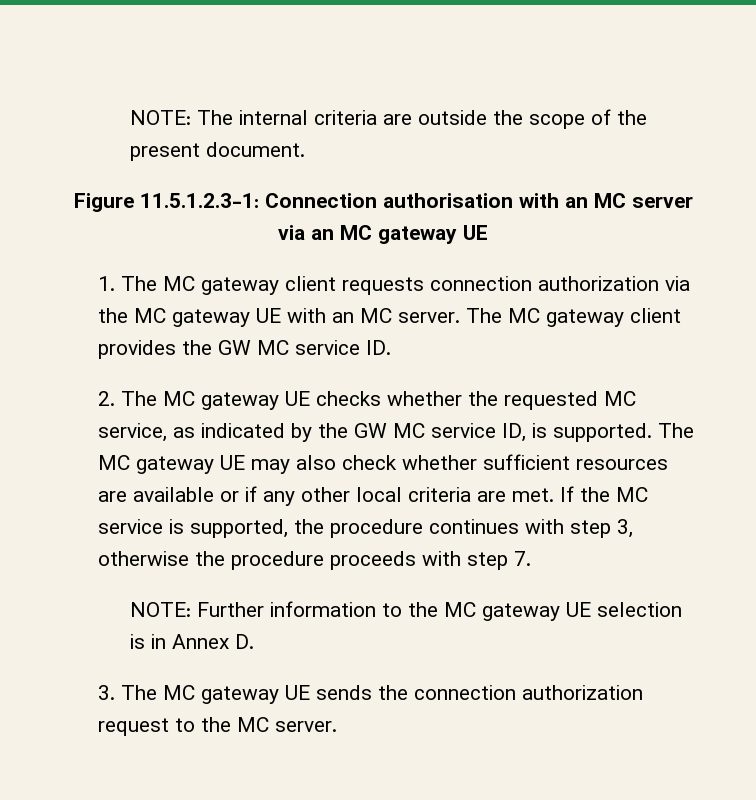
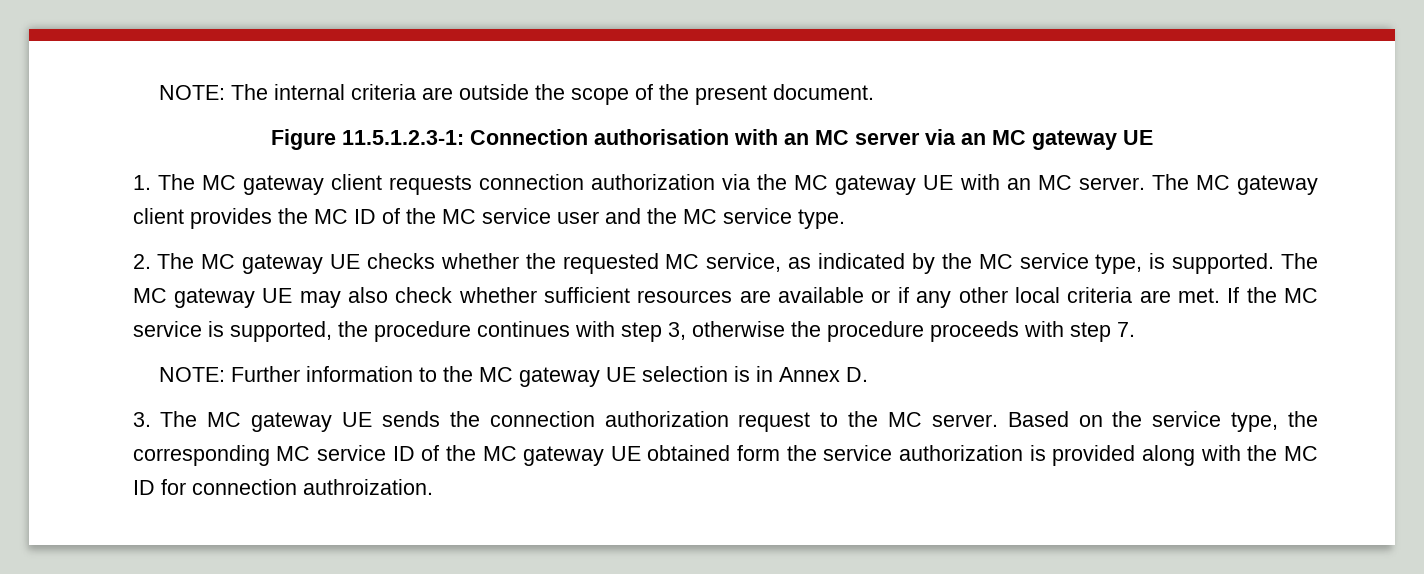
[217,340,391,355] GW MC service ID. -> [313,208,845,229] MC ID of the MC service user and the MC service type.
[353,423,526,442] GW MC service ID, -> [978,253,1143,274] MC service type,
(337, 726) none -> [1007,411,1319,432] [132,445,1319,466] [132,479,433,495] Based on the service type, the corresponding MC service ID of the MC gateway UE obtained form the service authorization is provided along with the MC ID for connection authroization.

